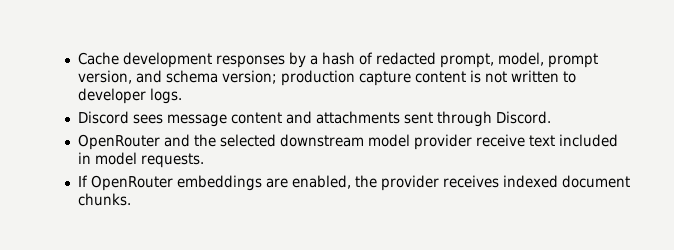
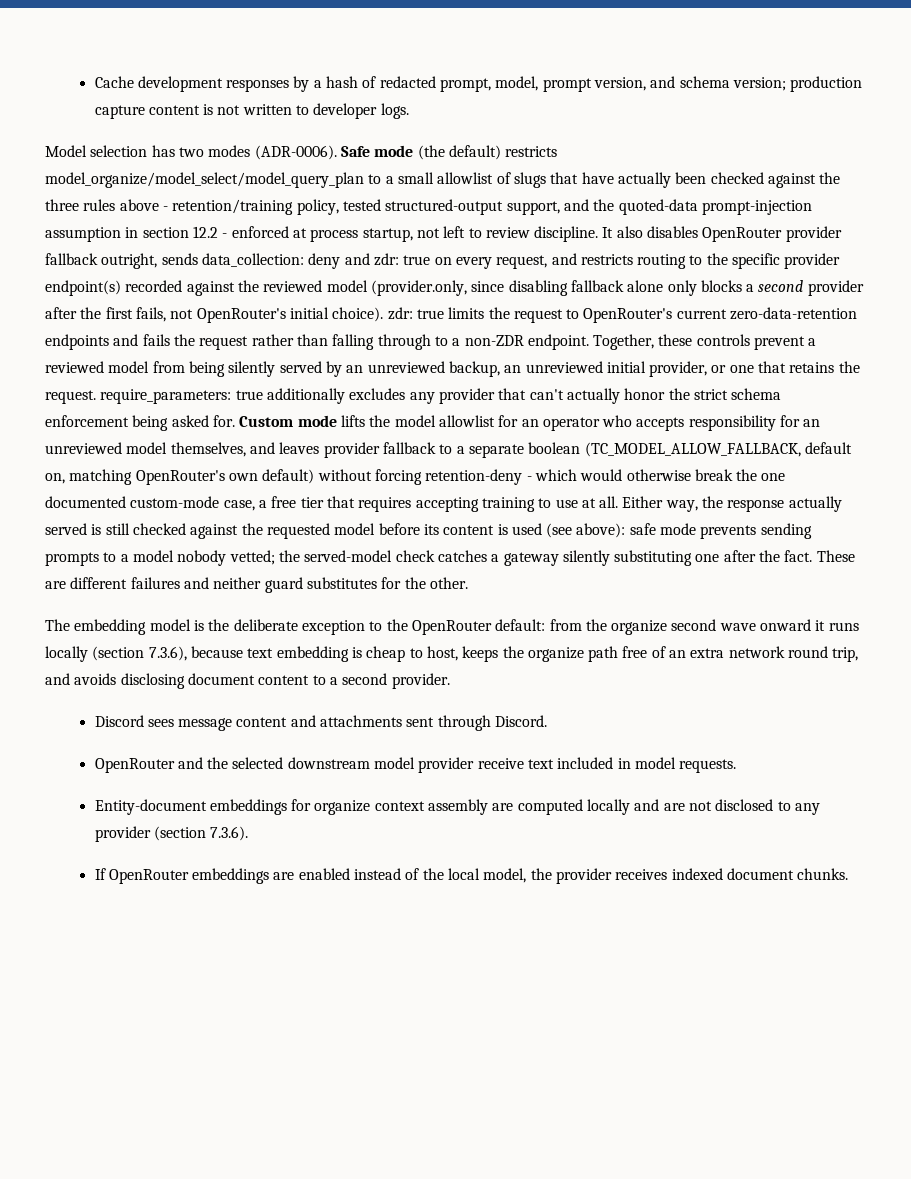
(182, 96) none -> [45,145,558,160] [45,172,841,188] [45,199,812,215] [45,226,842,242] [45,253,841,269] [45,280,864,296] [45,307,858,323] [45,334,817,350] [45,361,860,377] [45,388,782,404] [45,415,821,431] [45,442,852,458] [45,469,786,485] [45,496,842,512] [45,523,812,539] [45,550,855,566] [45,577,468,593] [45,619,859,635] [45,646,859,662] [45,673,450,689] // Model selection has two modes (ADR-0006). Safe mode (the default) restricts model_organize/model_select/model_query_plan to a small allowlist of slugs that have actually been checked against the three rules above - retention/training policy, tested structured-output support, and the quoted-data prompt-injection assumption in section 12.2 - enforced at process startup, not left to review discipline. It also disables OpenRouter provider fallback outright, sends data_collection: deny and zdr: true on every request, and restricts routing to the specific provider endpoint(s) recorded against the reviewed model (provider.only, since disabling fallback alone only blocks a second provider after the first fails, not OpenRouter's initial choice). zdr: true limits the request to OpenRouter's current zero-data-retention endpoints and fails the request rather than falling through to a non-ZDR endpoint. Together, these controls prevent a reviewed model from being silently served by an unreviewed backup, an unreviewed initial provider, or one that retains the request. require_parameters: true additionally excludes any provider that can't actually honor the strict schema enforcement being asked for. Custom mode lifts the model allowlist for an operator who accepts responsibility for an unreviewed model themselves, and leaves provider fallback to a separate boolean (TC_MODEL_ALLOW_FALLBACK, default on, matching OpenRouter's own default) without forcing retention-deny - which would otherwise break the one documented custom-mode case, a free tier that requires accepting training to use at all. Either way, the response actually served is still checked against the requested model before its content is used (see above): safe mode prevents sending prompts to a model nobody vetted; the served-model check catches a gateway silently substituting one after the fact. These are different failures and neither guard substitutes for the other. // The embedding model is the deliberate exception to the OpenRouter default: from the organize second wave onward it runs locally (section 7.3.6), because text embedding is cheap to host, keeps the organize path free of an extra network round trip, and avoids disclosing document content to a second provider.
[77,175,351,191] If OpenRouter embeddings are enabled, -> [94,799,820,815] [94,826,249,842] [94,868,527,884] Entity-document embeddings for organize context assembly are computed locally and are not disclosed to any provider (section 7.3.6). // If OpenRouter embeddings are enabled instead of the local model,

